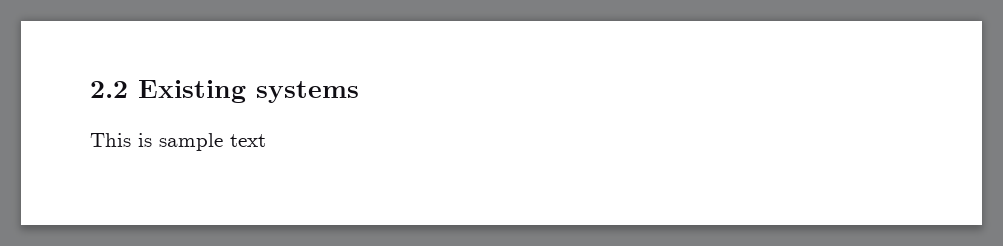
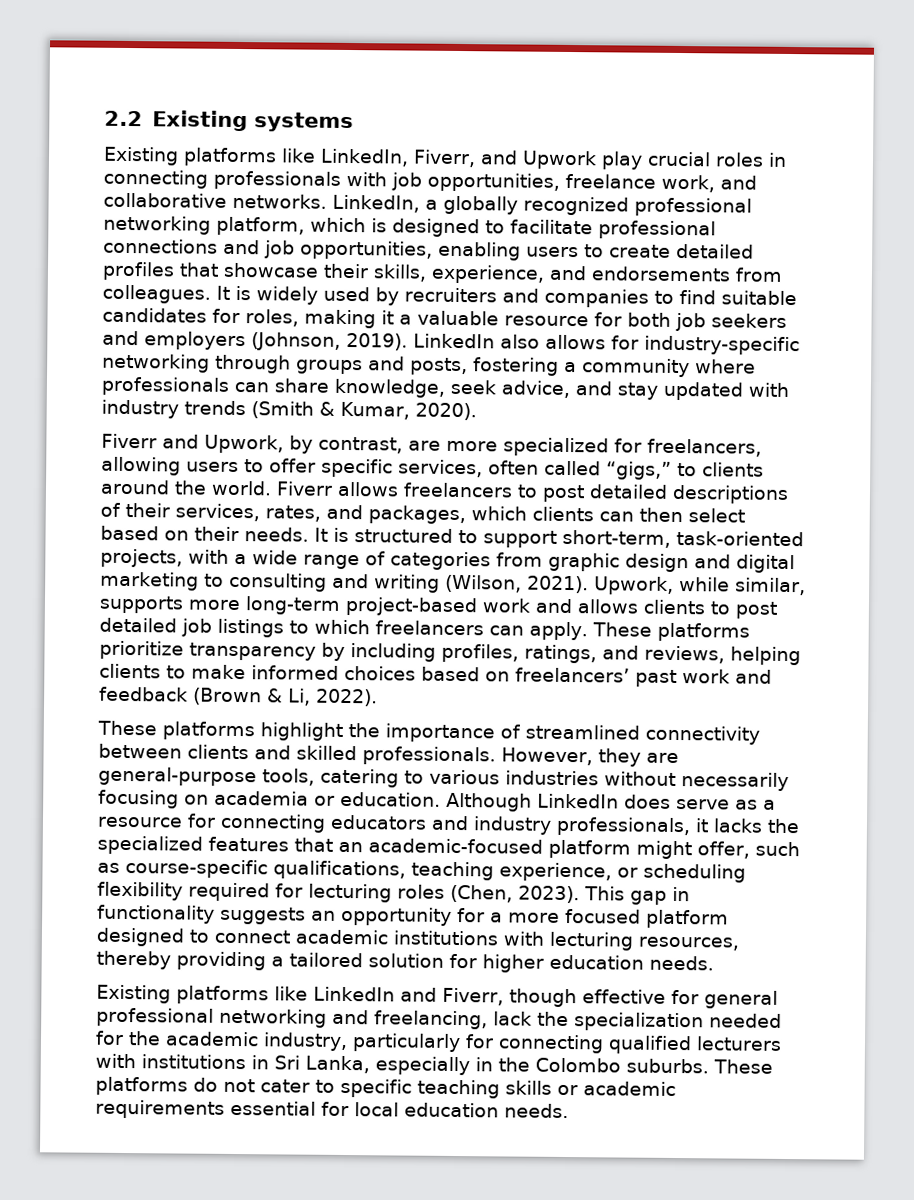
[90,133,266,151] This is sample text -> [103,146,787,170] [103,169,757,193] [103,192,752,217] [103,215,716,240] [103,238,754,261] [102,261,783,284] [102,284,797,308] [102,307,787,332] [102,330,800,356] [102,353,756,378] [101,376,789,401] [101,399,477,421] [101,433,762,457] [101,456,764,480] [100,479,789,504] [100,502,745,525] [100,525,804,548] [100,548,795,574] [100,571,806,596] [99,595,777,619] [99,617,750,642] [99,640,801,666] [99,663,772,687] [99,686,378,707] [97,720,760,745] [98,743,679,767] [98,766,789,792] [98,789,776,812] [97,813,800,837] [97,835,800,860] [97,859,746,883] [97,881,690,905] [97,904,729,929] [96,927,739,951] [96,950,714,973] [96,984,778,1009] [96,1007,782,1032] [95,1030,782,1055] [95,1053,773,1076] [95,1076,676,1099] [95,1099,569,1119] Existing platforms like LinkedIn, Fiverr, and Upwork play crucial roles in connecting professionals with job opportunities, freelance work, and collaborative networks. LinkedIn, a globally recognized professional networking platform, which is designed to facilitate professional connections and job opportunities, enabling users to create detailed profiles that showcase their skills, experience, and endorsements from colleagues. It is widely used by recruiters and companies to find suitable candidates for roles, making it a valuable resource for both job seekers and employers (Johnson, 2019). LinkedIn also allows for industry-specific networking through groups and posts, fostering a community where professionals can share knowledge, seek advice, and stay updated with industry trends (Smith & Kumar, 2020). // Fiverr and Upwork, by contrast, are more specialized for freelancers, allowing users to offer specific services, often called “gigs,” to clients around the world. Fiverr allows freelancers to post detailed descriptions of their services, rates, and packages, which clients can then select based on their needs. It is structured to support short-term, task-oriented projects, with a wide range of categories from graphic design and digital marketing to consulting and writing (Wilson, 2021). Upwork, while similar, supports more long-term project-based work and allows clients to post detailed job listings to which freelancers can apply. These platforms prioritize transparency by including profiles, ratings, and reviews, helping clients to make informed choices based on freelancers’ past work and feedback (Brown & Li, 2022). // These platforms highlight the importance of streamlined connectivity between clients and skilled professionals. However, they are general-purpose tools, catering to various industries without necessarily focusing on academia or education. Although LinkedIn does serve as a resource for connecting educators and industry professionals, it lacks the specialized features that an academic-focused platform might offer, such as course-specific qualifications, teaching experience, or scheduling flexibility required for lecturing roles (Chen, 2023). This gap in functionality suggests an opportunity for a more focused platform designed to connect academic institutions with lecturing resources, thereby providing a tailored solution for higher education needs. // Existing platforms like LinkedIn and Fiverr, though effective for general professional networking and freelancing, lack the specialization needed for the academic industry, particularly for connecting qualified lecturers with institutions in Sri Lanka, especially in the Colombo suburbs. These platforms do not cater to specific teaching skills or academic requirements essential for local education needs.

